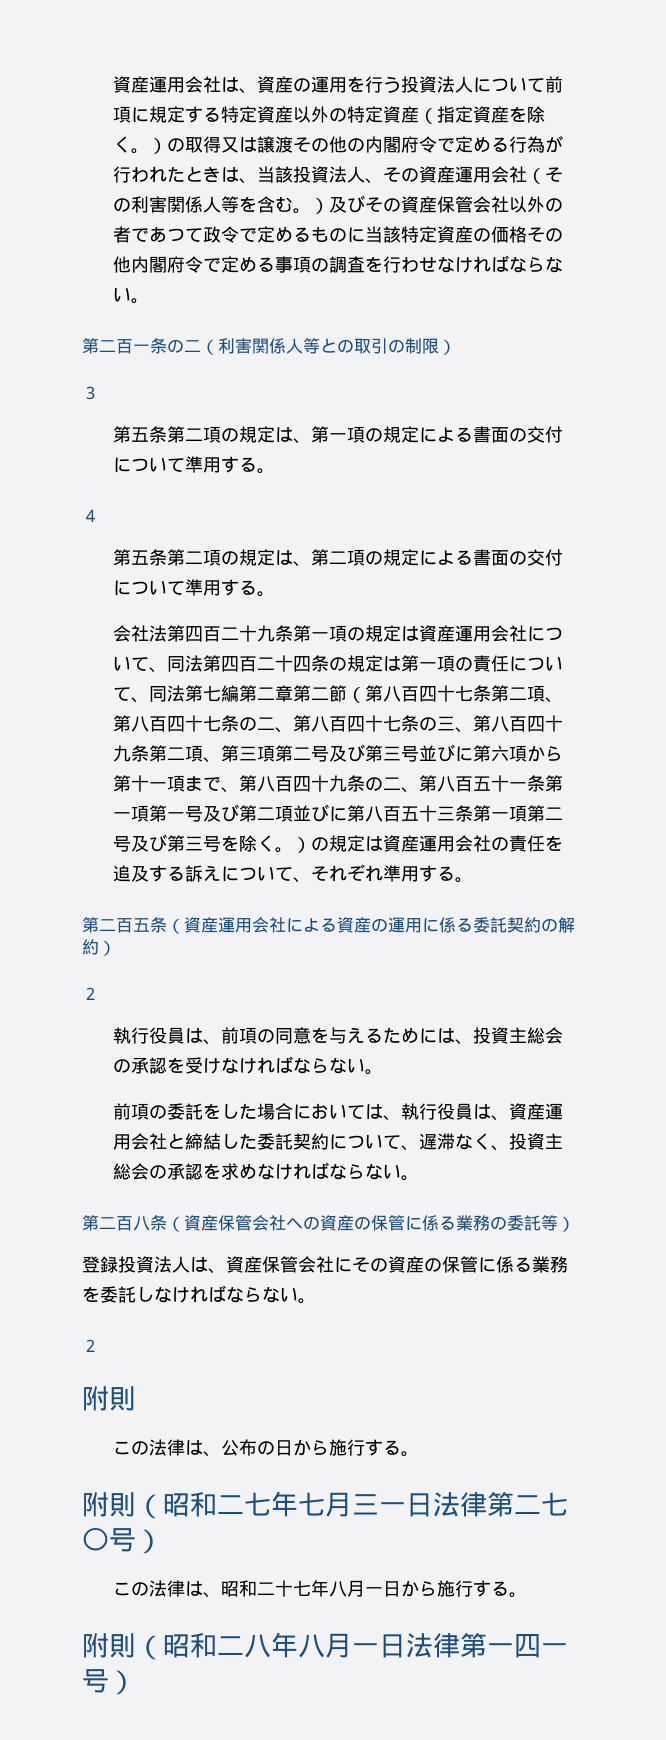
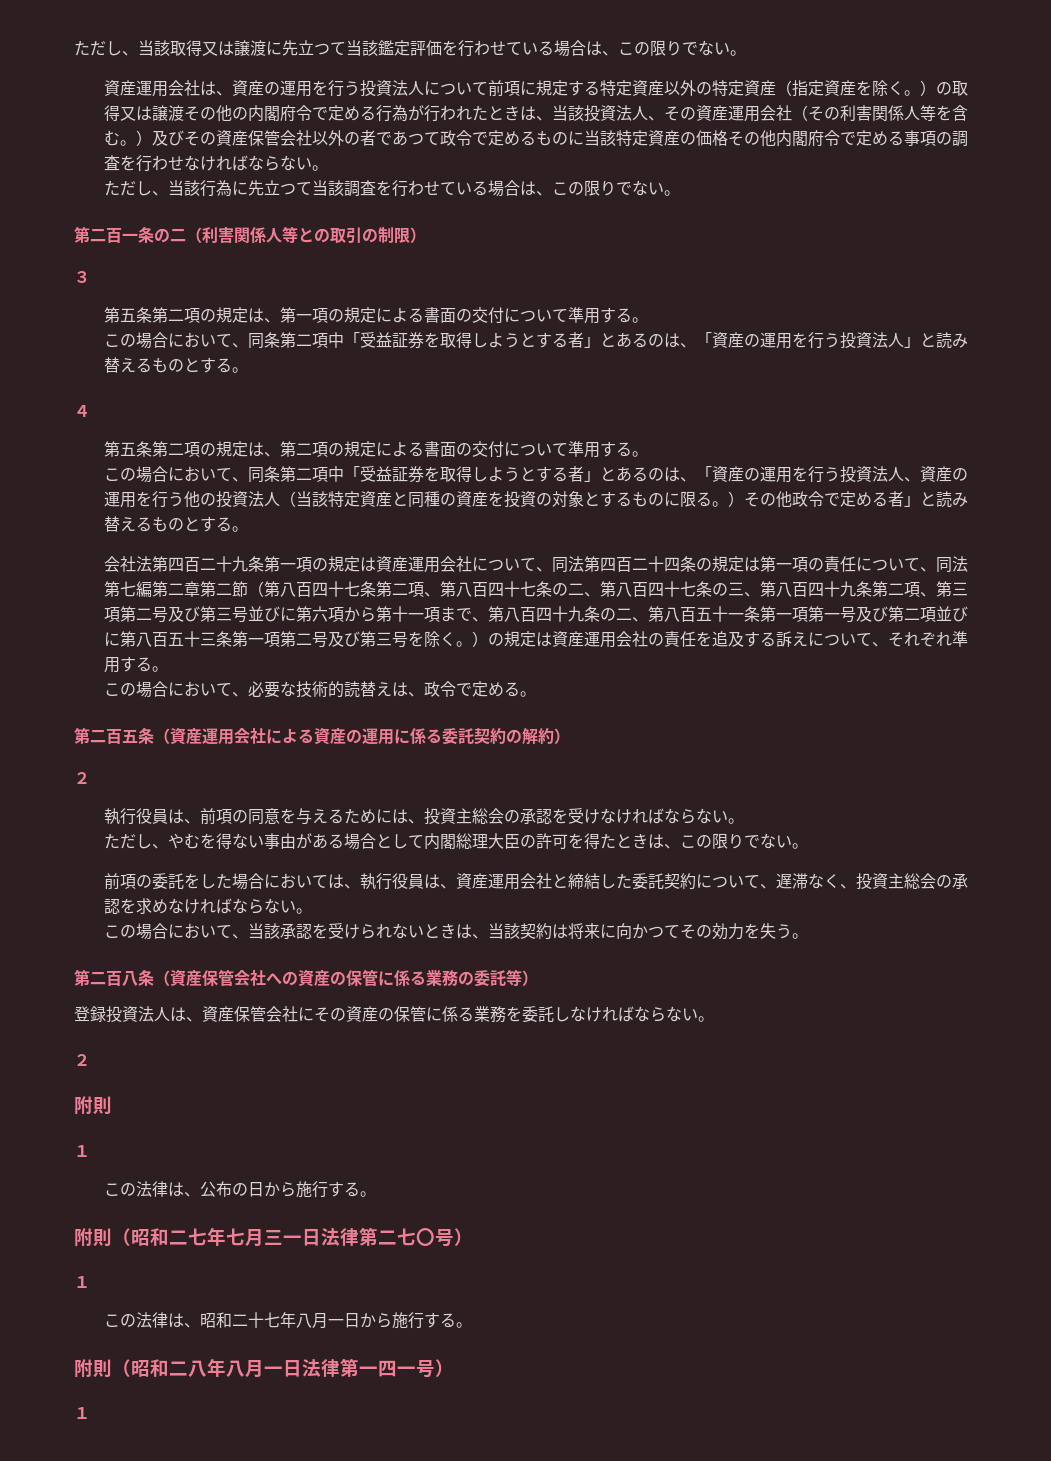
(113, 84) none -> [74,40,746,57] ただし、当該取得又は譲渡に先立つて当該鑑定評価を行わせている場合は、この限りでない。 //
(150, 301) none -> [103,180,680,197] // ただし、当該行為に先立つて当該調査を行わせている場合は、この限りでない。
(276, 471) none -> [103,332,968,349] [103,357,248,373] // この場合において、同条第二項中「受益証券を取得しようとする者」とあるのは、「資産の運用を行う投資法人」と読み替えるものとする。
(276, 594) none -> [103,466,968,483] [103,491,968,508] [103,516,248,532] // この場合において、同条第二項中「受益証券を取得しようとする者」とあるのは、「資産の運用を行う投資法人、資産の運用を行う他の投資法人（当該特定資産と同種の資産を投資の対象とするものに限る。）その他政令で定める者」と読み替えるものとする。
(474, 880) none -> [103,681,536,698] // この場合において、必要な技術的読替えは、政令で定める。
(384, 1072) none -> [103,833,808,850] // ただし、やむを得ない事由がある場合として内閣総理大臣の許可を得たときは、この限りでない。
(420, 1178) none -> [103,923,808,940] // この場合において、当該承認を受けられないときは、当該契約は将来に向かつてその効力を失う。
(136, 1398) none -> [74,1145,90,1157] // １
(163, 1541) none -> [74,1276,90,1288] // １
(136, 1682) none -> [74,1407,90,1419] // １

